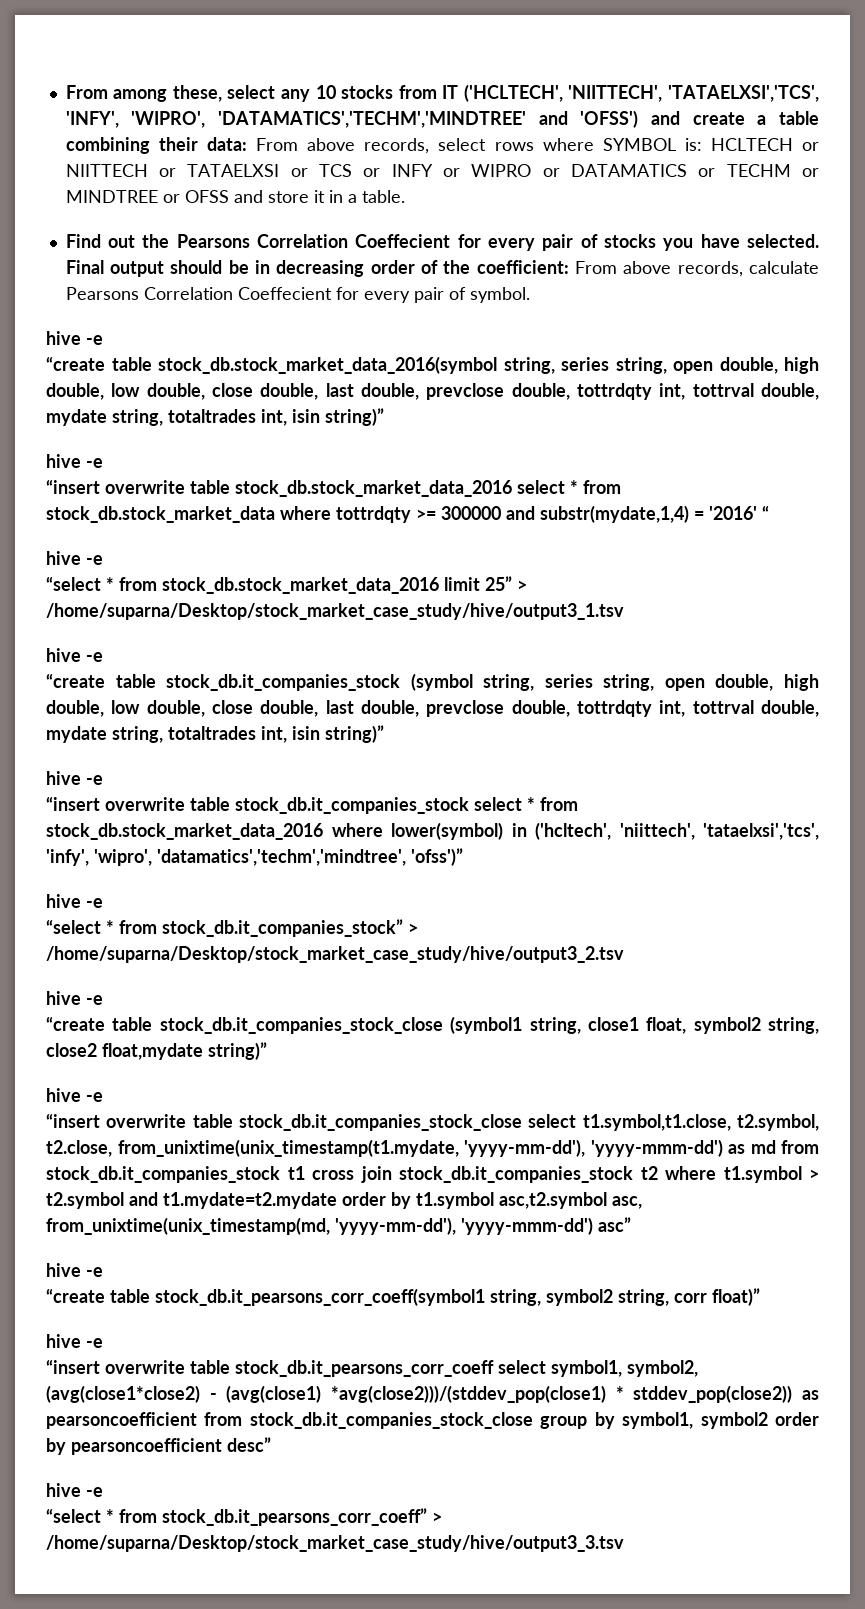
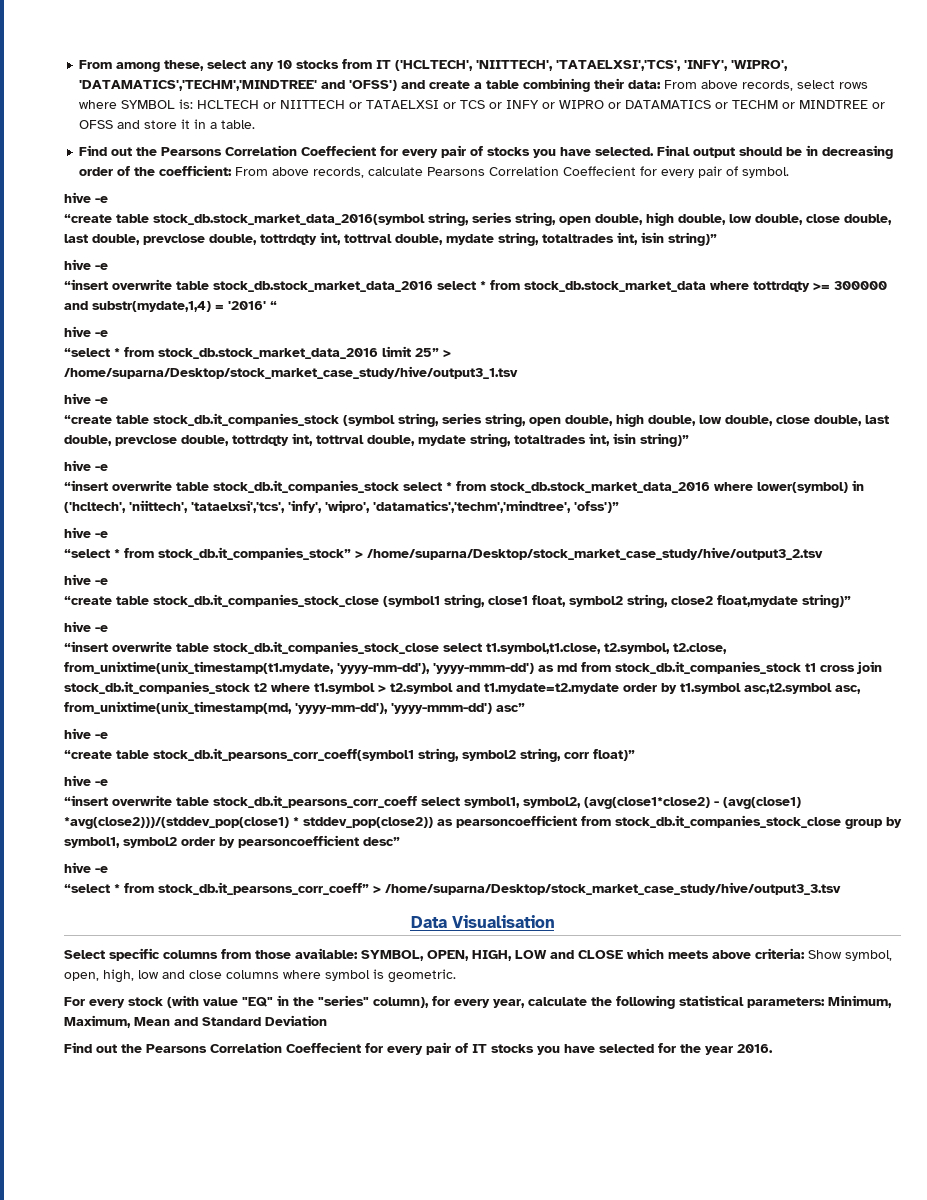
(624, 1543) none -> [410,915,555,928] [64,948,892,961] [64,969,456,983] [64,995,892,1009] [64,1015,327,1028] [64,1042,773,1055] // Data Visualisation // Select specific columns from those available: SYMBOL, OPEN, HIGH, LOW and CLOSE which meets above criteria: Show symbol, open, high, low and close columns where symbol is geometric. // For every stock (with value "EQ" in the "series" column), for every year, calculate the following statistical parameters: Minimum, Maximum, Mean and Standard Deviation // Find out the Pearsons Correlation Coeffecient for every pair of IT stocks you have selected for the year 2016.

